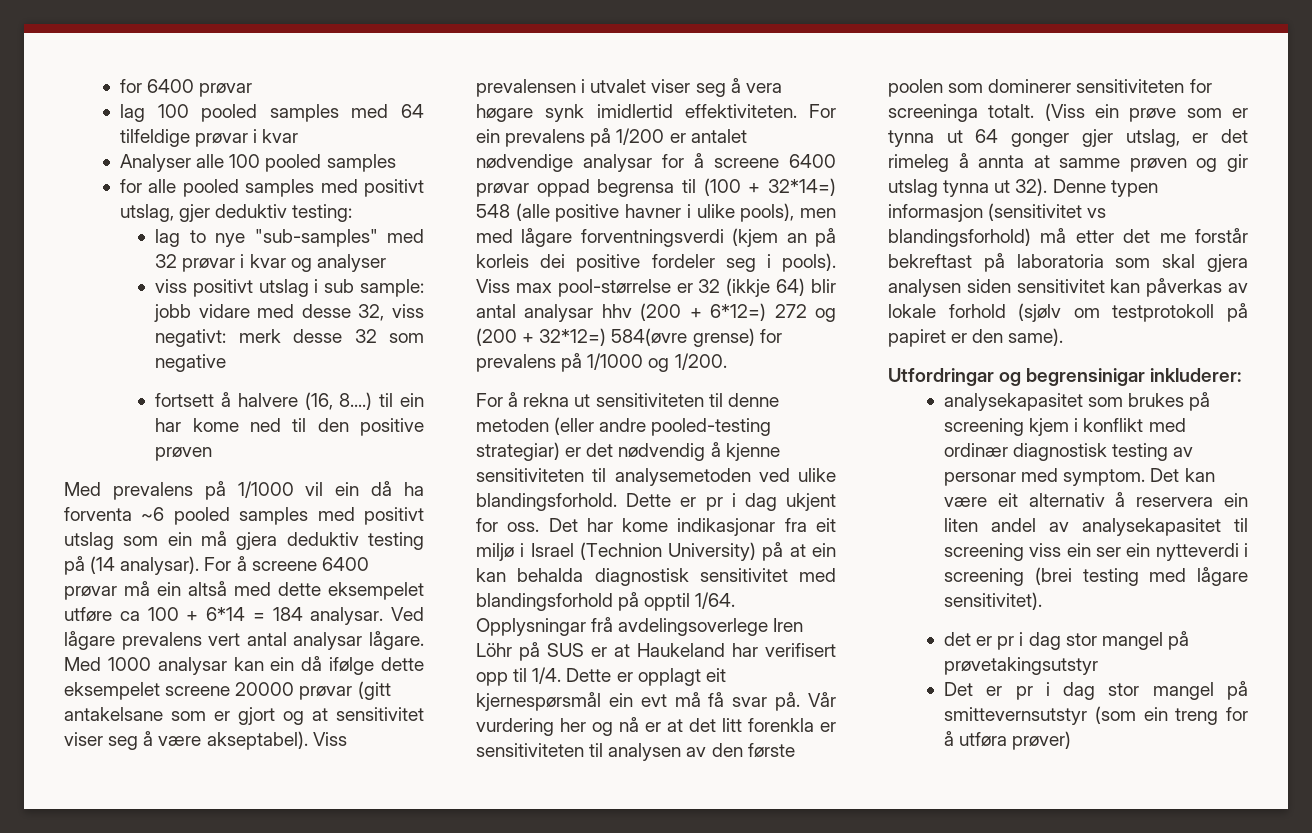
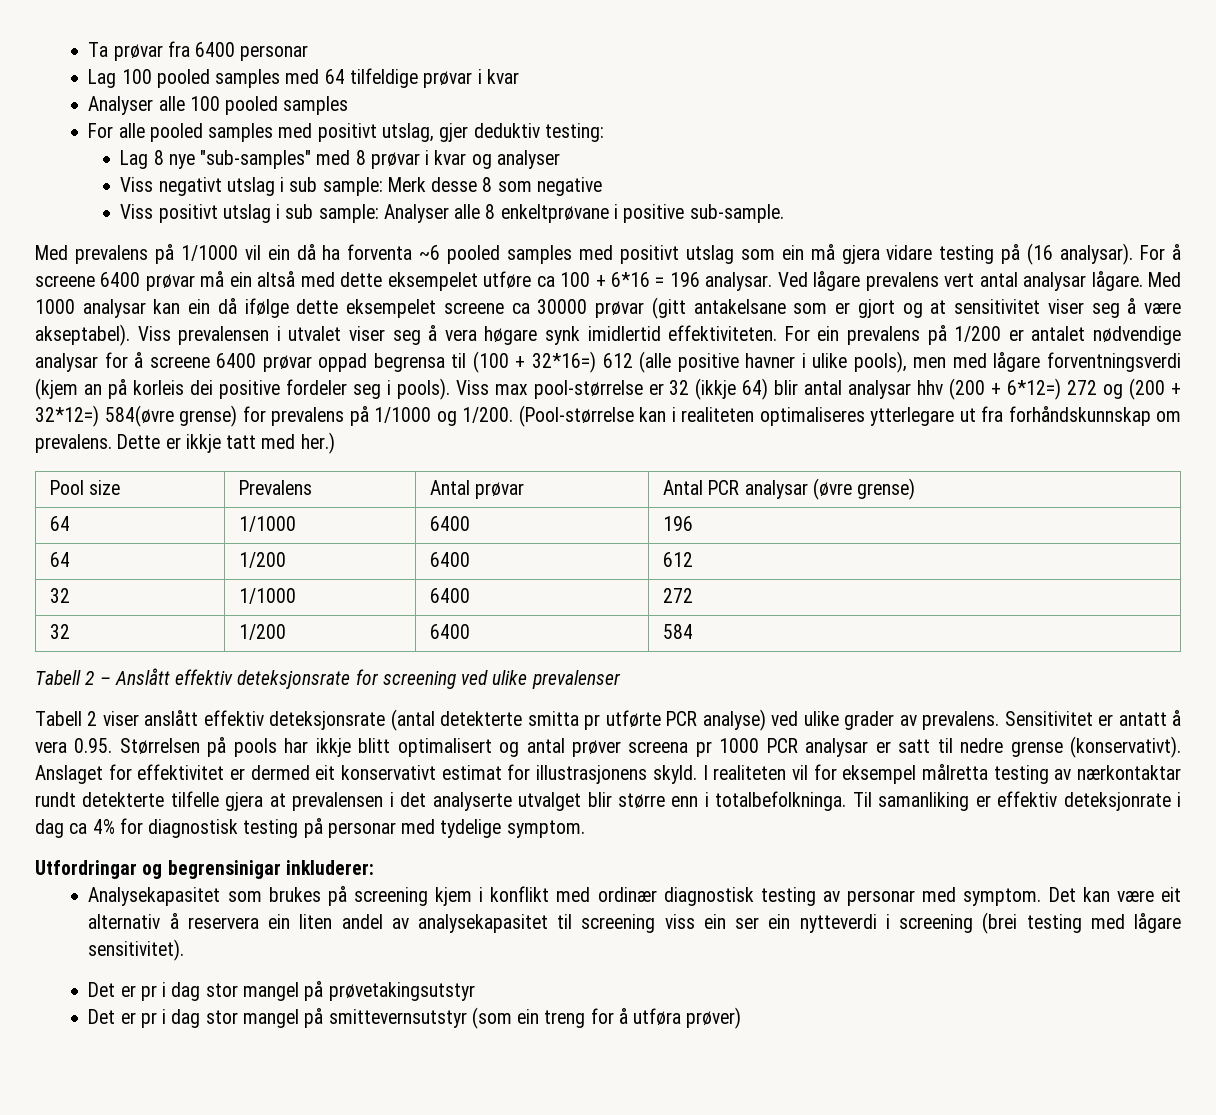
[120,79,253,97] [120,104,146,122] for 6400 prøvar // lag -> [88,41,309,61] [88,69,117,88] Ta prøvar fra 6400 personar // Lag
[120,179,143,193] for -> [88,123,114,138] For
[155,229,206,247] lag to -> [120,150,164,169] Lag 8
[155,254,178,268] 32 -> [355,150,366,165] 8
[155,279,188,293] viss -> [120,177,602,196] [120,204,154,219] Viss negativt utslag i sub sample: Merk desse 8 som negative // Viss
[154,304,424,322] [155,329,424,347] [155,354,227,372] [155,392,424,410] [155,418,424,436] [155,446,213,461] jobb vidare med desse 32, viss negativt: merk desse 32 som negative // fortsett å halvere (16, 8....) til ein har kome ned til den positive prøven -> [383,204,784,223] Analyser alle 8 enkeltprøvane i positive sub-sample.
[286,532,424,550] [64,556,116,575] deduktiv testing på (14 -> [886,243,1054,265] vidare testing på (16
[206,607,303,621] 6*14 = 184 -> [610,272,700,287] 6*16 = 196
[235,682,295,696] 20000 -> [511,299,588,314] ca 30000
[768,178,836,196] [476,204,510,218] 32*14=) 548 -> [532,351,633,373] 32*16=) 612
[476,392,779,407] [476,417,772,436] [476,442,780,461] [476,468,836,486] [476,493,836,511] [476,518,836,536] [476,542,836,561] [476,568,836,586] [476,592,736,611] [476,617,804,636] [476,642,836,661] [476,667,726,686] [476,692,836,711] [476,717,836,736] [476,743,795,761] [888,79,1212,97] [888,103,1248,122] [888,129,1248,147] [888,153,1248,172] [888,178,1158,197] [888,203,1107,222] [888,228,1248,247] [888,253,1248,272] [888,278,1248,297] [888,303,1248,322] [888,328,1064,347] // For å rekna ut sensitiviteten til denne metoden (eller andre pooled-testing strategiar) er det nødvendig å kjenne sensitiviteten til analysemetoden ved ulike blandingsforhold. Dette er pr i dag ukjent for oss. Det har kome indikasjonar fra eit miljø i Israel (Technion University) på at ein kan behalda diagnostisk sensitivitet med blandingsforhold på opptil 1/64. Opplysningar frå avdelingsoverlege Iren Löhr på SUS er at Haukeland har verifisert opp til 1/4. Dette er opplagt eit kjernespørsmål ein evt må få svar på. Vår vurdering her og nå er at det litt forenkla er sensitiviteten til analysen av den første poolen som dominerer sensitiviteten for screeninga totalt. (Viss ein prøve som er tynna ut 64 gonger gjer utslag, er det rimeleg å annta at samme prøven og gir utslag tynna ut 32). Denne typen informasjon (sensitivitet vs blandingsforhold) må etter det me forstår bekreftast på laboratoria som skal gjera analysen siden sensitivitet kan påverkas av lokale forhold (sjølv om testprotokoll på papiret er den same). -> [518,405,1181,427] [35,432,335,454] [50,480,121,495] [239,480,313,495] [430,480,525,499] [663,478,916,500] [50,516,71,531] [239,516,297,532] [430,516,471,531] [663,516,694,531] [50,552,71,567] [239,552,287,568] [430,552,471,567] [663,552,694,567] [50,588,71,603] [239,588,297,604] [430,588,471,603] [663,588,694,603] [50,624,71,639] [239,624,287,640] [430,624,471,639] [663,624,694,639] [35,668,621,689] [35,709,1181,731] [35,736,1182,758] [35,764,1182,784] [35,791,1182,811] [35,818,585,838] (Pool-størrelse kan i realiteten optimaliseres ytterlegare ut fra forhåndskunnskap om prevalens. Dette er ikkje tatt med her.) // Pool size | Prevalens | Antal prøvar | Antal PCR analysar (øvre grense) // 64 | 1/1000 | 6400 | 196 // 64 | 1/200 | 6400 | 612 // 32 | 1/1000 | 6400 | 272 // 32 | 1/200 | 6400 | 584 // Tabell 2 – Anslått effektiv deteksjonsrate for screening ved ulike prevalenser // Tabell 2 viser anslått effektiv deteksjonsrate (antal detekterte smitta pr utførte PCR analyse) ved ulike grader av prevalens. Sensitivitet er antatt å vera 0.95. Størrelsen på pools har ikkje blitt optimalisert og antal prøver screena pr 1000 PCR analysar er satt til nedre grense (konservativt). Anslaget for effektivitet er dermed eit konservativt estimat for illustrasjonens skyld. I realiteten vil for eksempel målretta testing av nærkontaktar rundt detekterte tilfelle gjera at prevalensen i det analyserte utvalget blir større enn i totalbefolkninga. Til samanliking er effektiv deteksjonrate i dag ca 4% for diagnostisk testing på personar med tydelige symptom.
[944,393,1084,411] analysekapasitet -> [88,887,221,906] Analysekapasitet
[944,632,972,646] det -> [88,982,116,997] Det

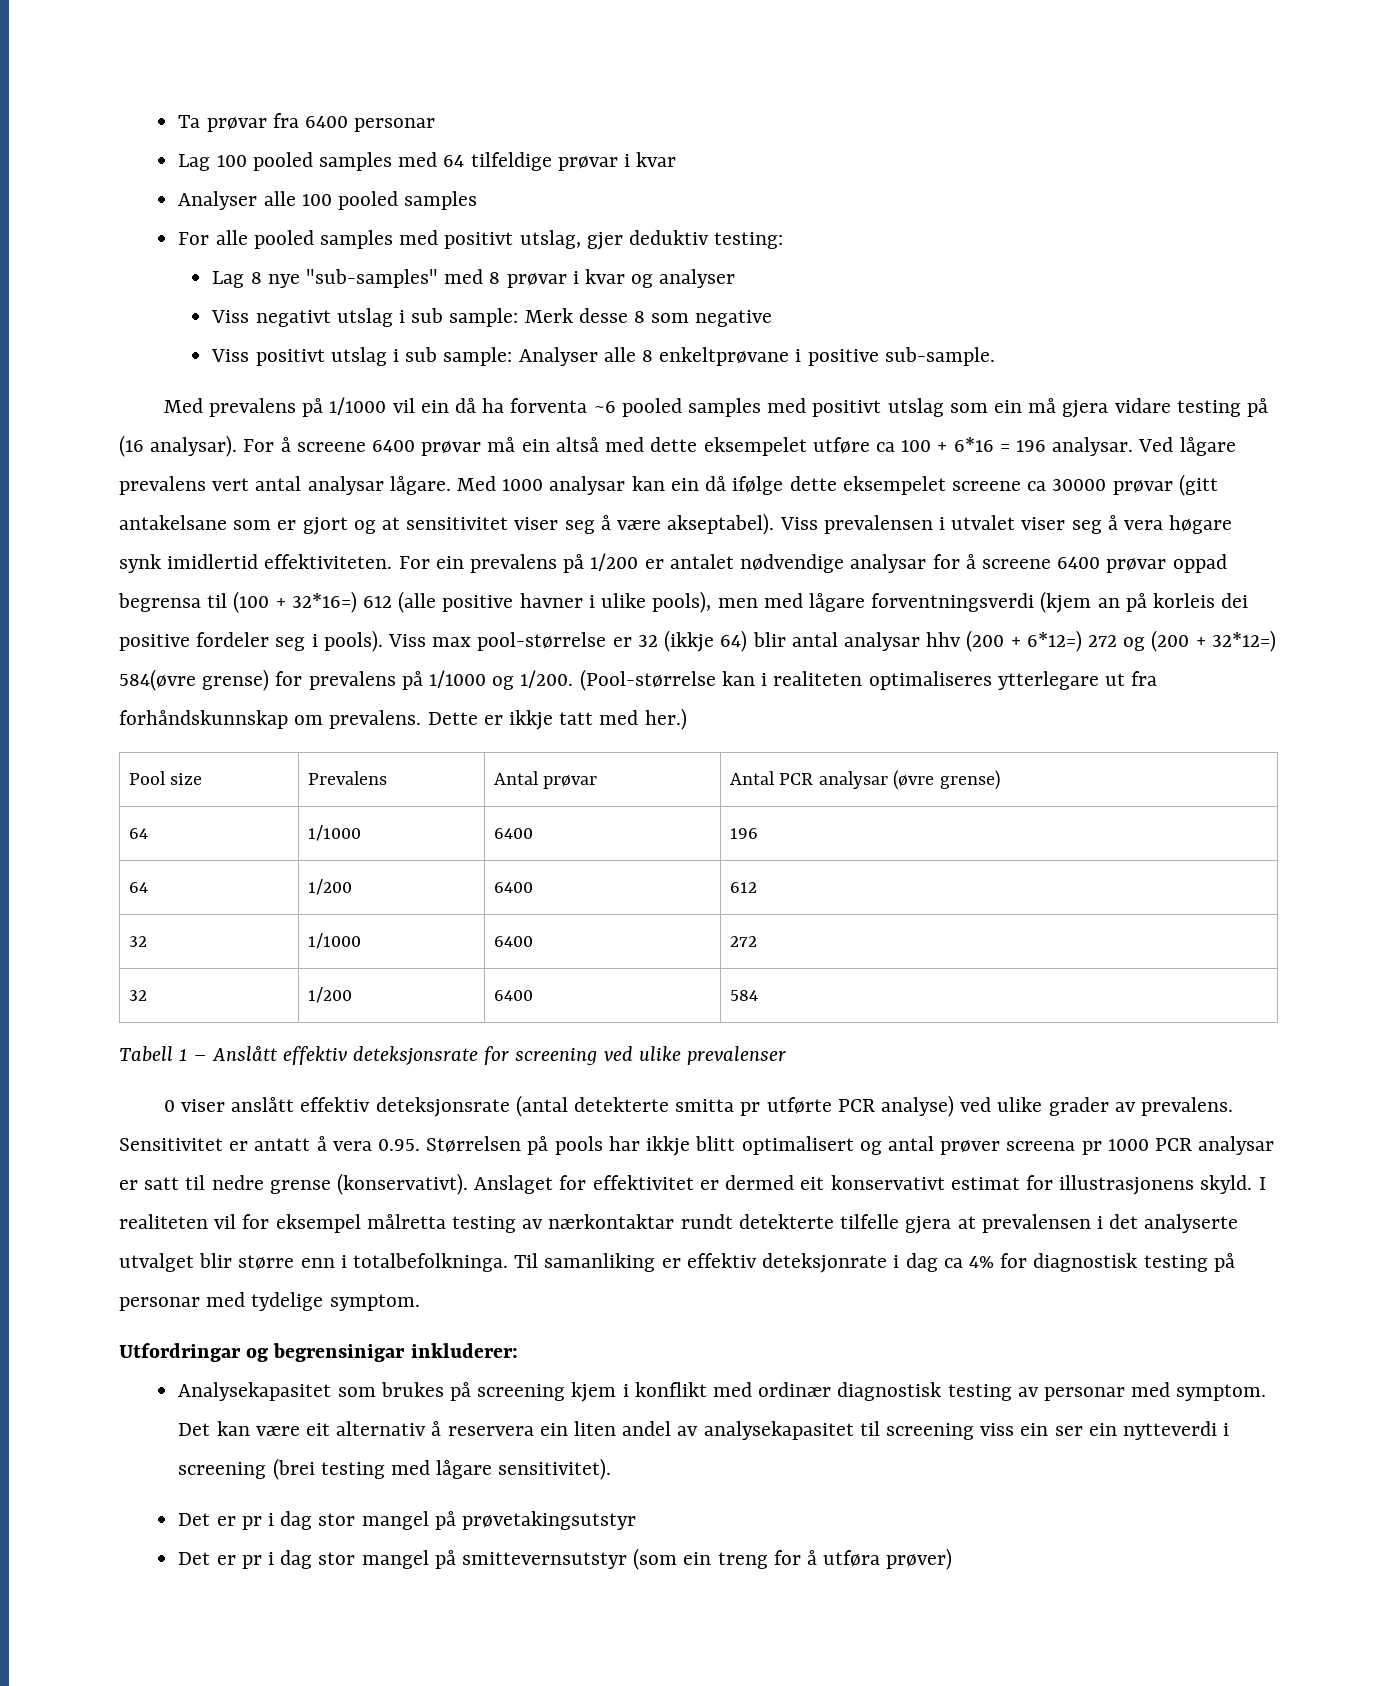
[85,671,95,685] 2 -> [179,1049,189,1061] 1
[35,711,98,726] Tabell 2 -> [163,1100,175,1112] 0

